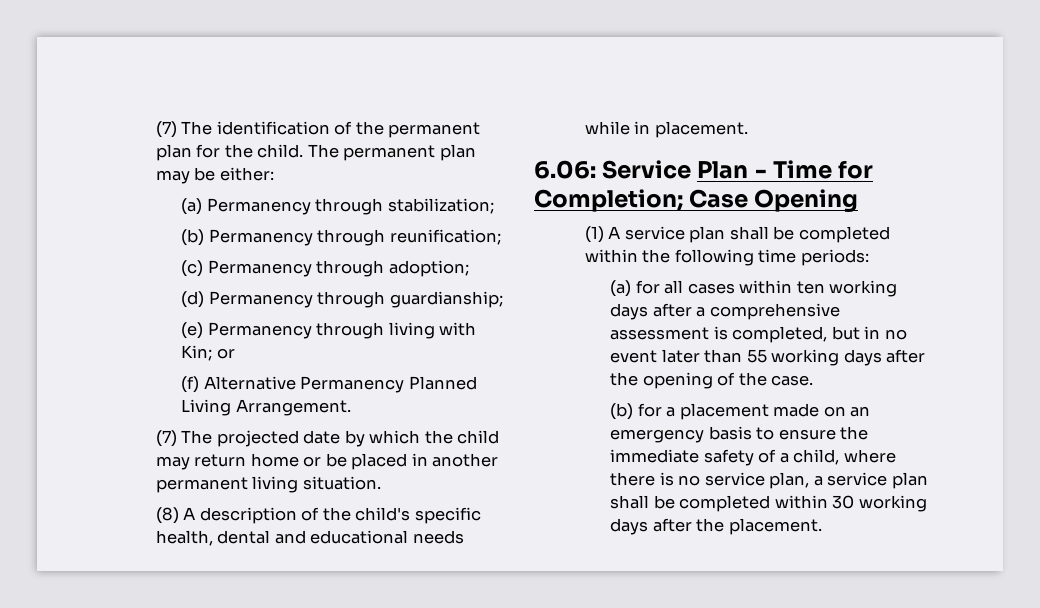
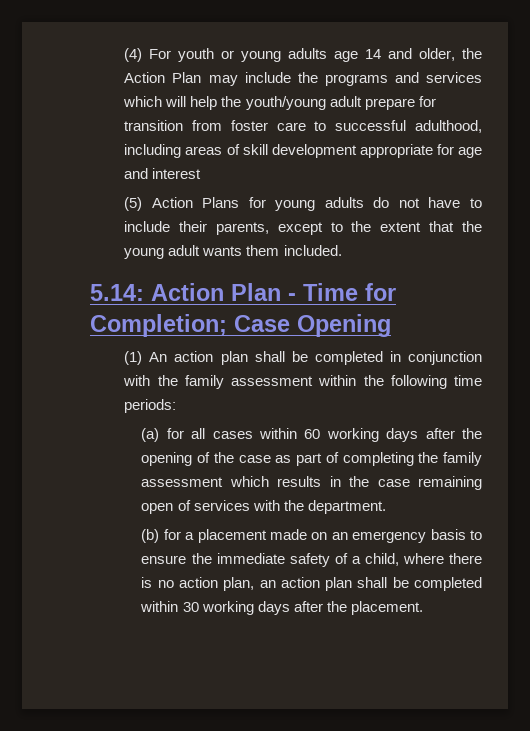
[155,121,481,138] [155,144,476,161] [155,167,274,184] [181,198,494,215] [181,229,501,246] [181,260,469,277] [181,291,503,308] [181,322,477,339] [181,345,235,361] [181,376,477,393] [181,399,351,416] [155,430,500,447] [155,453,499,470] [155,476,381,493] [155,507,481,524] [155,530,464,546] [584,121,748,138] [534,160,692,179] (7) The identification of the permanent plan for the child. The permanent plan may be either: // (a) Permanency through stabilization; // (b) Permanency through reunification; // (c) Permanency through adoption; // (d) Permanency through guardianship; // (e) Permanency through living with Kin; or // (f) Alternative Permanency Planned Living Arrangement. // (7) The projected date by which the child may return home or be placed in another permanent living situation. // (8) A description of the child's specific health, dental and educational needs while in placement. // 6.06: Service -> [124,48,483,62] [124,72,482,86] [123,96,436,110] [124,120,482,133] [124,144,483,158] [124,168,202,179] [124,197,482,211] [124,221,483,235] [124,245,342,259] [90,283,224,301] (4) For youth or young adults age 14 and older, the Action Plan may include the programs and services which will help the youth/young adult prepare for transition from foster care to successful adulthood, including areas of skill development appropriate for age and interest // (5) Action Plans for young adults do not have to include their parents, except to the extent that the young adult wants them included. // 5.14: Action
[608,226,890,243] A service plan shall be completed -> [149,351,483,365] [123,375,314,389] An action plan shall be completed in conjunction with the family assessment
[796,280,898,297] [610,303,840,320] [610,326,907,343] [610,349,767,363] ten working days after a comprehensive assessment is completed, but in no event later than 55 -> [304,429,321,439] 60
[771,375,814,386] case. -> [238,452,482,466] [141,476,482,490] [141,500,386,514] case as part of completing the family assessment which results in the case remaining open of services with the department.
[704,472,888,489] service plan, a service -> [179,577,320,591] action plan, an action

